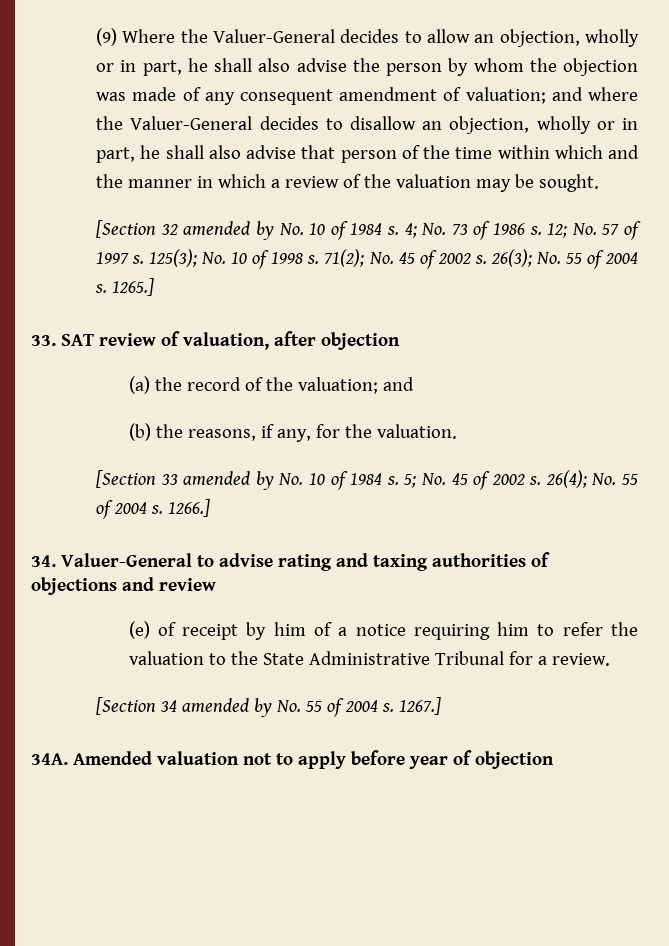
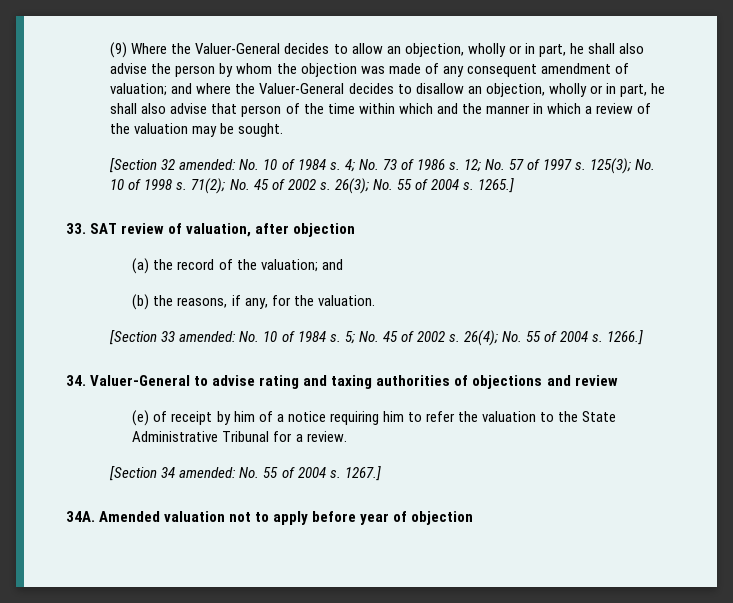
[183,221,274,240] amended by -> [179,159,237,170] amended:
[183,471,274,490] amended by -> [179,331,237,342] amended:
[182,698,273,717] amended by -> [179,467,237,478] amended:

